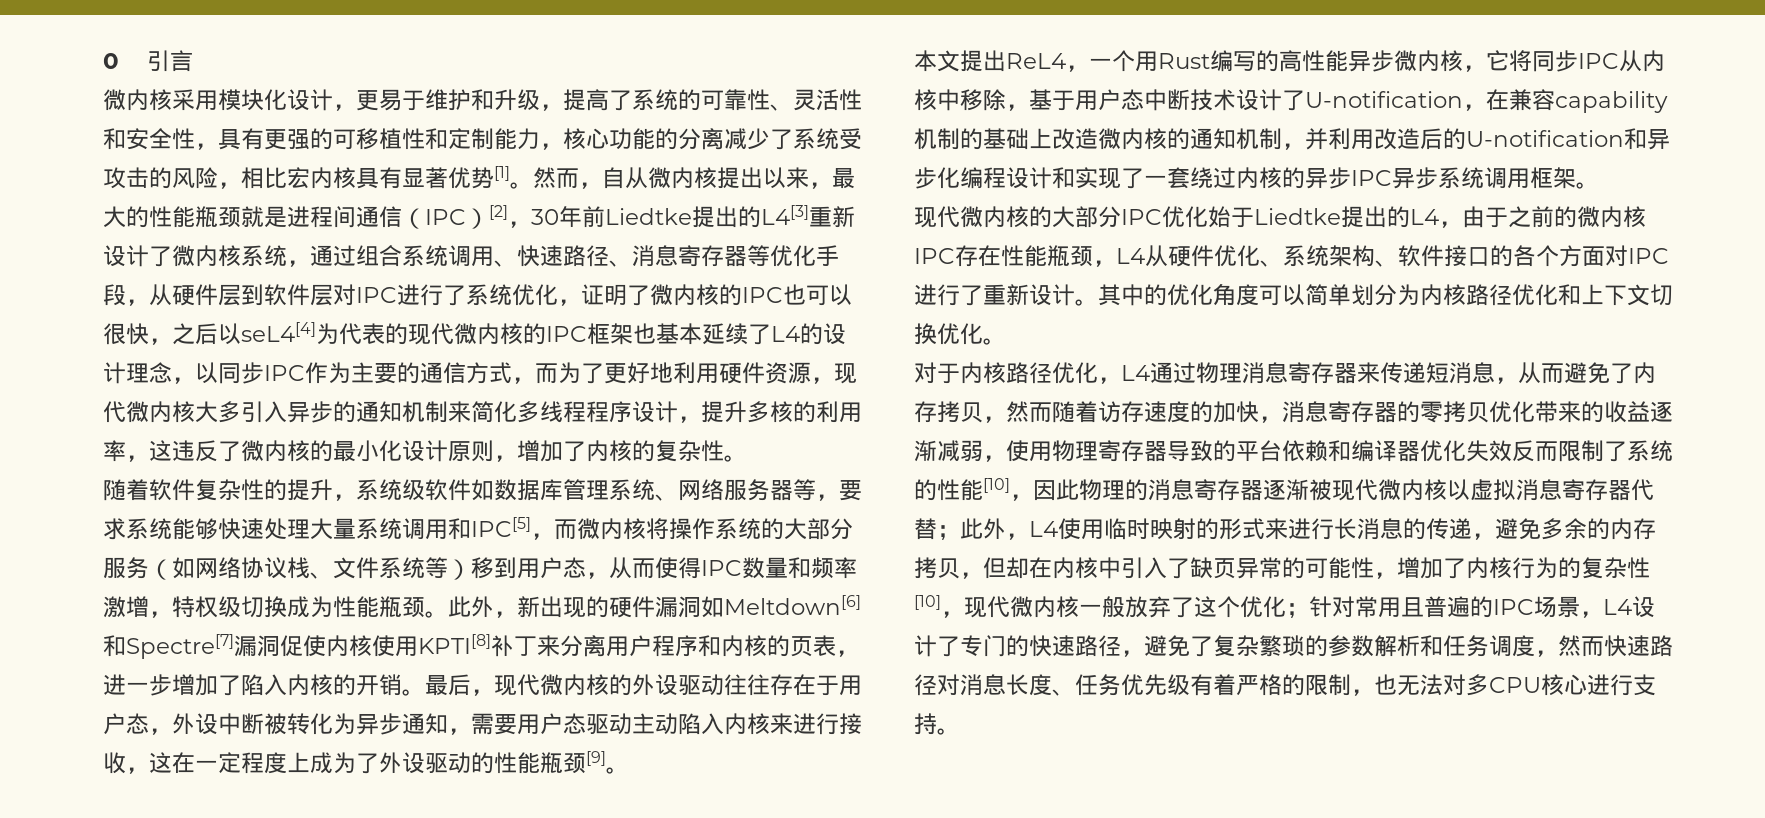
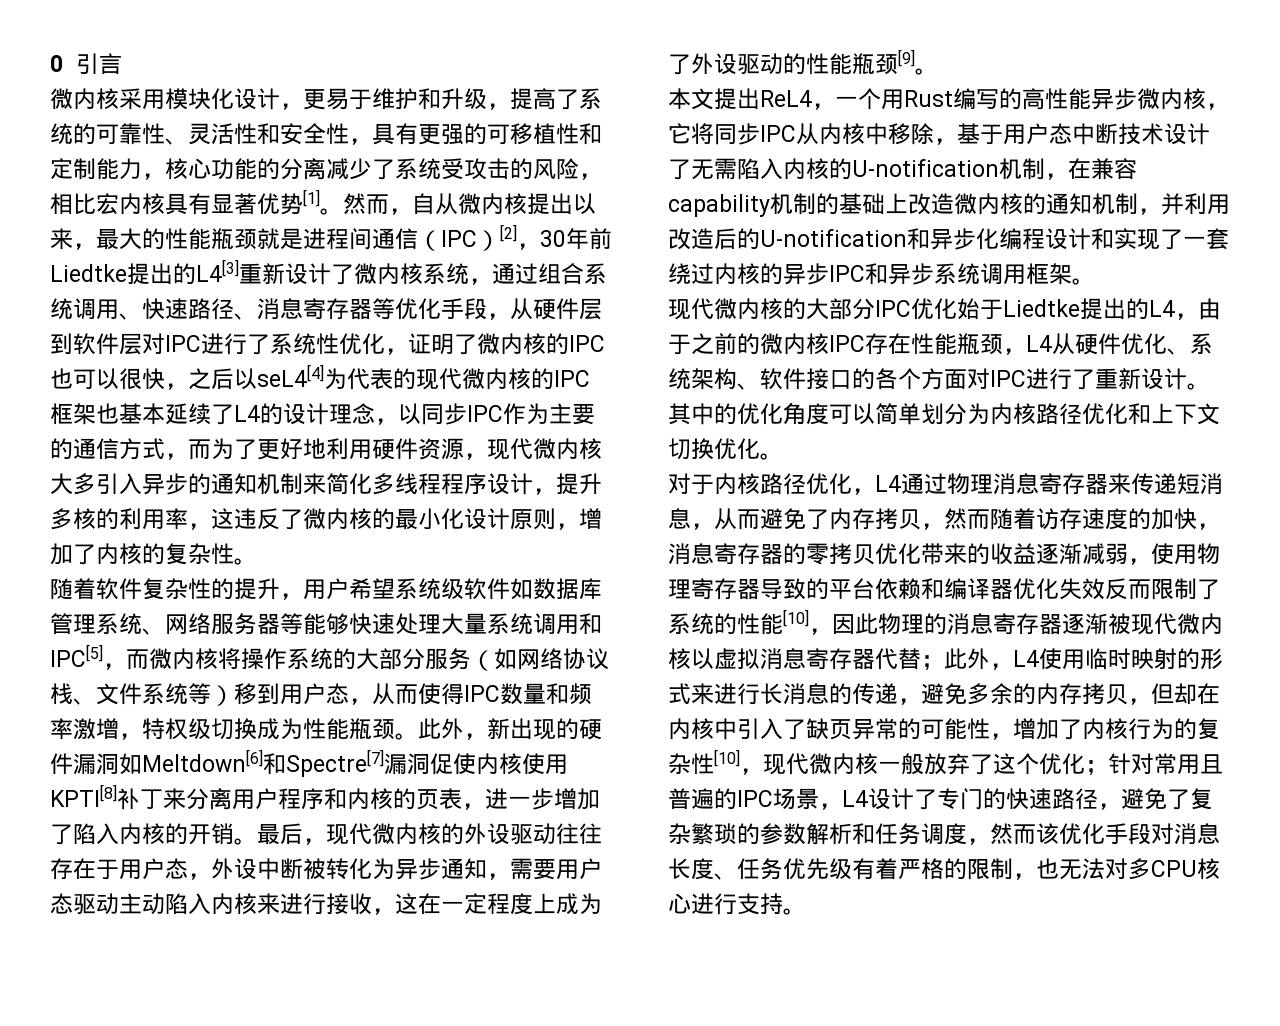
(512, 295) none -> [316,333,339,355] 性
(356, 497) none -> [303,578,395,600] 用户希望
[816,480,862,501] [103,518,172,540] ，要求系统 -> (303, 623) none
[1305,91,1463,108] U-notification -> [691,158,1045,180] 无需陷入内核的U-notification机制
(1392, 178) none -> [865,263,888,285] 和
[1604,635,1673,657] [914,674,937,696] 快速路径 -> [1036,823,1151,845] 该优化手段

